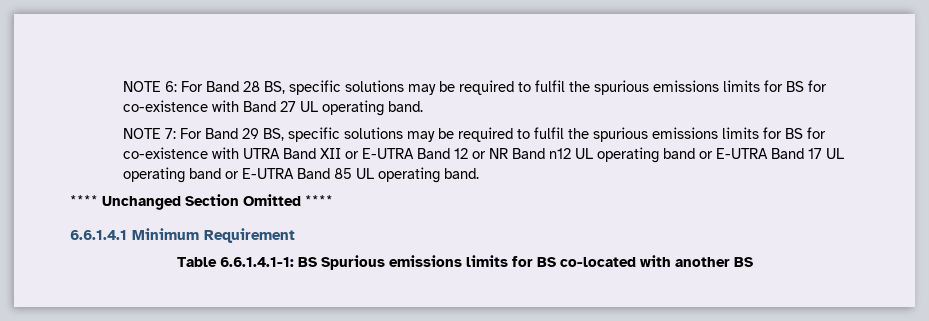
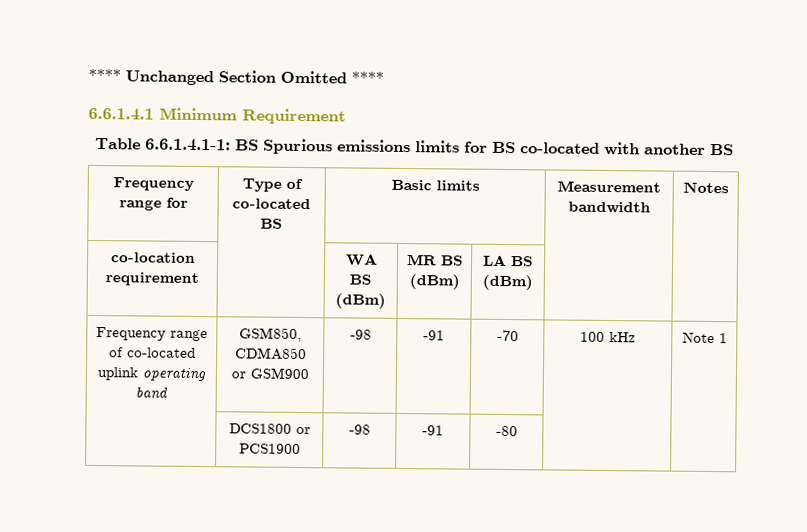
[122,80,827,95] [122,100,423,116] [122,127,826,142] [122,147,844,163] [122,167,479,183] NOTE 6: For Band 28 BS, specific solutions may be required to fulfil the spurious emissions limits for BS for co-existence with Band 27 UL operating band. // NOTE 7: For Band 29 BS, specific solutions may be required to fulfil the spurious emissions limits for BS for co-existence with UTRA Band XII or E-UTRA Band 12 or NR Band n12 UL operating band or E-UTRA Band 17 UL operating band or E-UTRA Band 85 UL operating band. // -> (88, 75) none
(753, 262) none -> [112,177,194,191] [118,197,188,211] [242,178,303,192] [232,198,311,210] [260,218,283,229] [390,179,480,191] [557,180,661,193] [567,201,651,214] [682,181,729,194] [110,252,196,263] [105,272,199,287] [345,253,378,266] [349,274,372,285] [335,293,386,309] [406,254,464,266] [408,274,460,290] [483,254,534,267] [482,274,533,291] [96,327,208,342] [108,347,196,358] [97,367,206,382] [135,386,168,399] [239,327,302,343] [234,347,307,361] [230,367,309,380] [349,329,372,340] [423,330,445,341] [496,329,519,342] [580,331,636,343] [681,331,728,344] [228,423,311,435] [238,443,301,454] [348,424,371,435] [422,425,444,436] [495,425,518,437] // Frequency range for | Type of co-located BS | Basic limits | Measurement bandwidth | Notes // co-location requirement | | WA BS (dBm) | MR BS (dBm) | LA BS (dBm) | | // Frequency range of co-located uplink operating band | GSM850, CDMA850 or GSM900 | -98 | -91 | -70 | 100 kHz | Note 1 // | DCS1800 or PCS1900 | -98 | -91 | -80 | |

